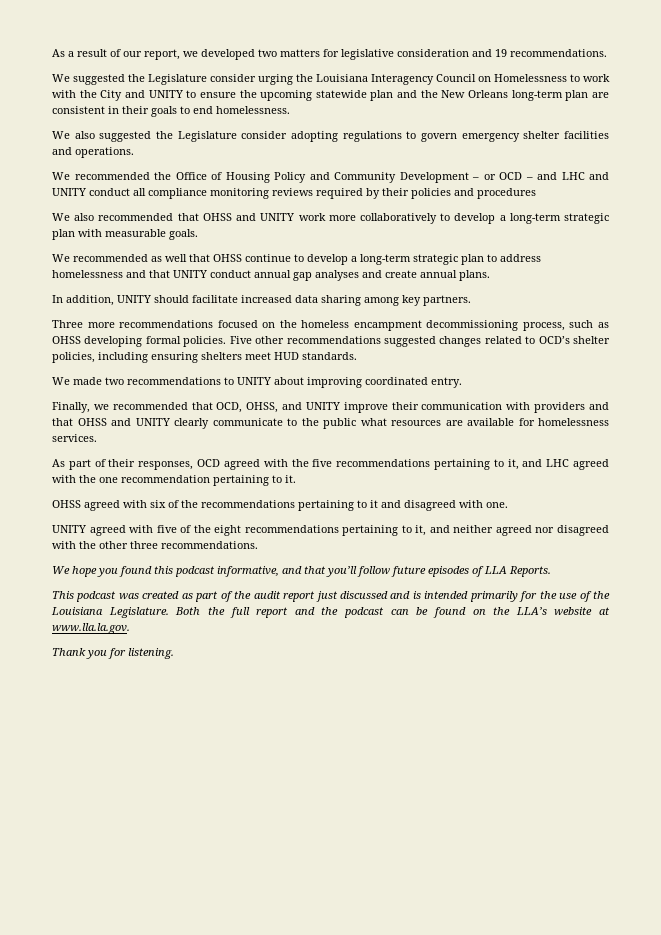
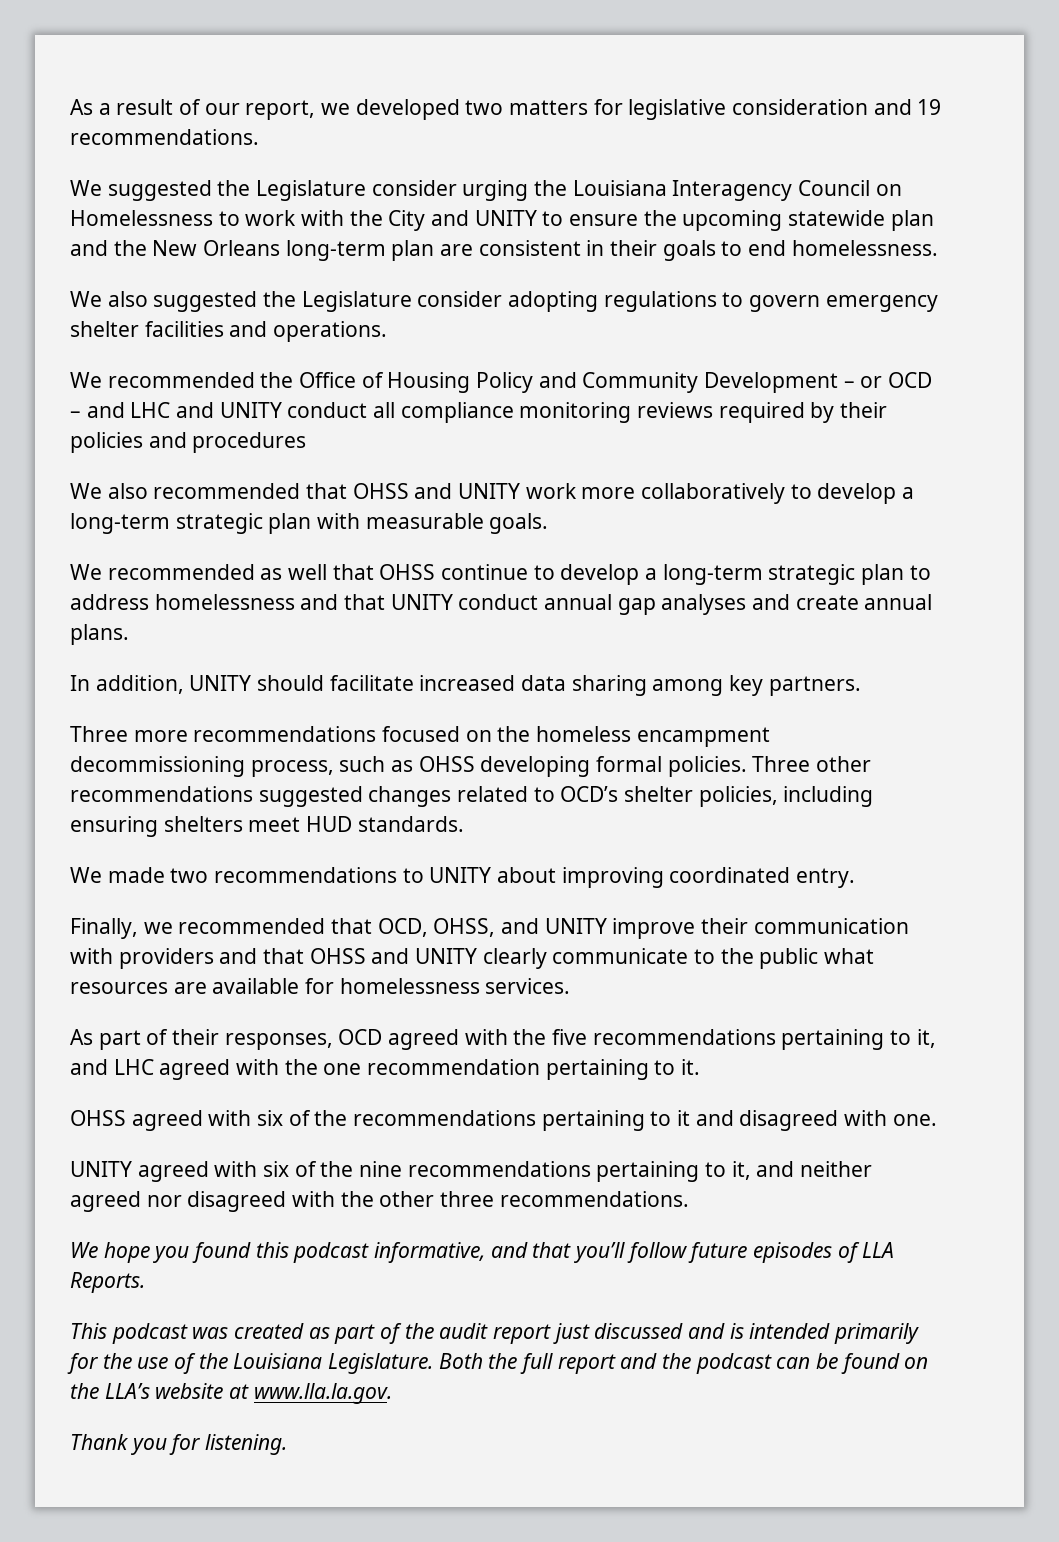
[229,336,252,344] Five -> [752,756,811,772] Three
[156,525,242,536] five of the eight -> [263,1161,403,1177] six of the nine

